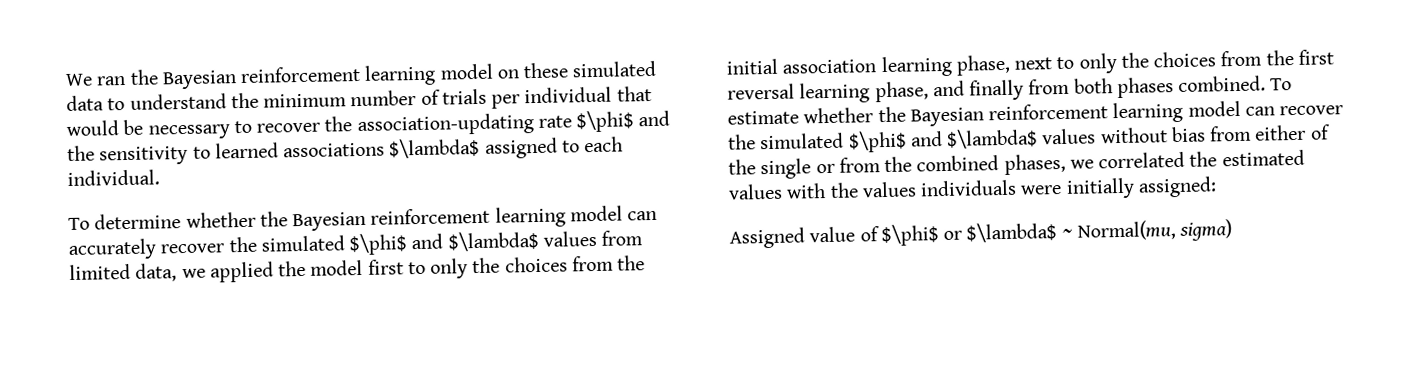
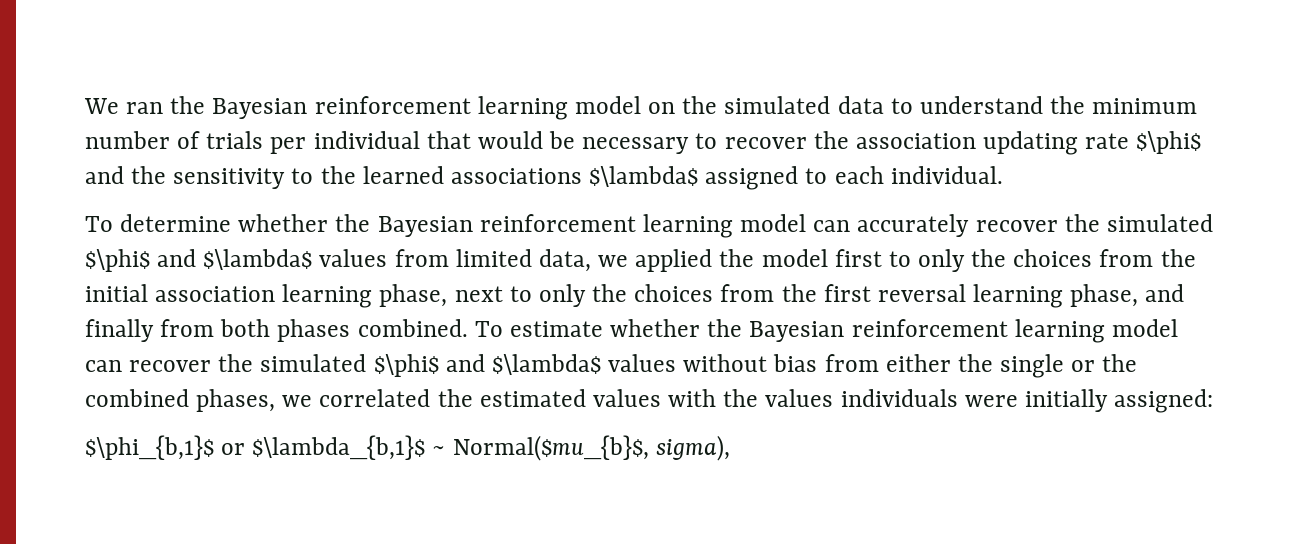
[523,62,570,79] these -> [682,96,718,114] the
[356,113,534,137] association-updating -> [855,131,1079,155] association updating
(211, 152) none -> [320,166,356,184] the
[1309,124,1331,140] of -> (951, 363) none
[838,157,881,173] from -> (1096, 366) none
[729,219,1233,249] Assigned value of $\phi$ or $\lambda$ ~ Normal(mu, sigma) -> [85,435,730,461] $\phi_{b,1}$ or $\lambda_{b,1}$ ~ Normal($mu_{b}$, sigma),

